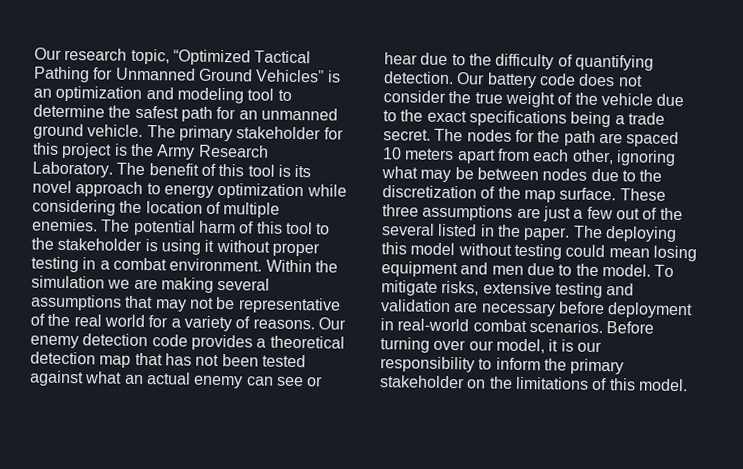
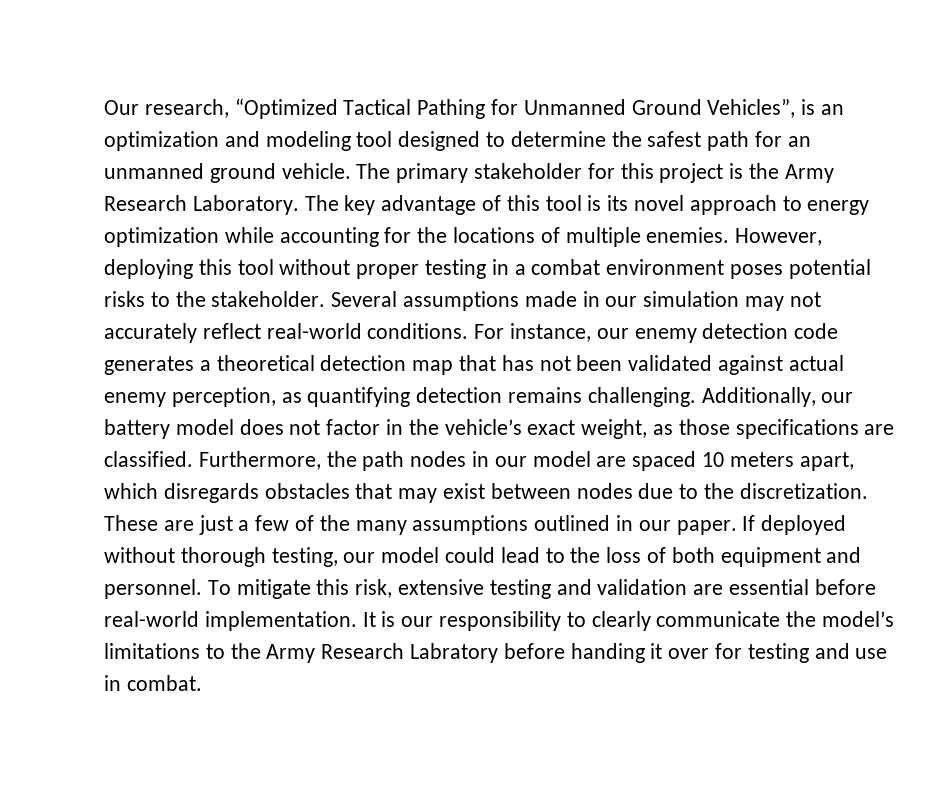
[34,47,170,65] Our research topic, -> [104,99,229,118] Our research,
[255,69,325,83] Vehicles” -> [707,99,796,118] Vehicles”,
(275, 94) none -> [398,131,481,151] designed
[148,163,199,176] benefit -> [344,195,477,215] key advantage
[32,199,281,218] [32,218,331,236] [31,237,215,255] considering the location of multiple enemies. The potential harm of this tool to the stakeholder is using it -> [279,227,823,247] [104,259,274,279] accounting for the locations of multiple enemies. However, deploying this tool
[169,258,338,273] [31,275,271,293] [30,294,341,314] [30,313,346,332] environment. Within the simulation we are making several assumptions that may not be representative of the real world for a variety of reasons. Our -> [606,259,871,279] [104,291,821,311] [104,323,629,343] environment poses potential risks to the stakeholder. Several assumptions made in our simulation may not accurately reflect real-world conditions. For instance, our
[190,334,253,351] provides -> [104,356,194,375] generates
[261,354,306,368] [29,370,324,389] [384,52,654,71] [383,71,643,89] [383,90,685,108] [383,109,665,128] [383,128,680,148] [382,147,676,166] [381,166,474,183] tested against what an actual enemy can see or hear due to the difficulty of quantifying detection. Our battery code does not consider the true weight of the vehicle due to the exact specifications being a trade secret. The nodes for the path are spaced 10 meters apart from each other, ignoring what may be -> [628,355,844,375] [104,387,854,407] [104,419,895,439] [104,451,854,471] [104,483,486,503] validated against actual enemy perception, as quantifying detection remains challenging. Additionally, our battery model does not factor in the vehicle’s exact weight, as those specifications are classified. Furthermore, the path nodes in our model are spaced 10 meters apart, which disregards obstacles that may exist
[382,185,666,203] [382,204,514,221] discretization of the map surface. These three assumptions -> [739,483,868,499] [104,515,158,531] discretization. These
[615,207,683,221] [381,223,677,242] [381,242,697,262] [381,261,675,278] [381,280,480,296] out of the several listed in the paper. The deploying this model without testing could mean losing equipment and men due to the model. To mitigate risks, -> [295,515,847,535] [104,547,862,567] [104,579,393,599] of the many assumptions outlined in our paper. If deployed without thorough testing, our model could lead to the loss of both equipment and personnel. To mitigate this risk,
[480,301,694,319] [380,318,655,334] [380,337,602,354] [380,356,625,375] [380,375,688,392] necessary before deployment in real-world combat scenarios. Before turning over our model, it is our responsibility to inform the primary stakeholder on the limitations of this model. -> [729,579,876,595] [104,611,895,631] [104,643,888,663] [104,675,202,691] essential before real-world implementation. It is our responsibility to clearly communicate the model’s limitations to the Army Research Labratory before handing it over for testing and use in combat.

